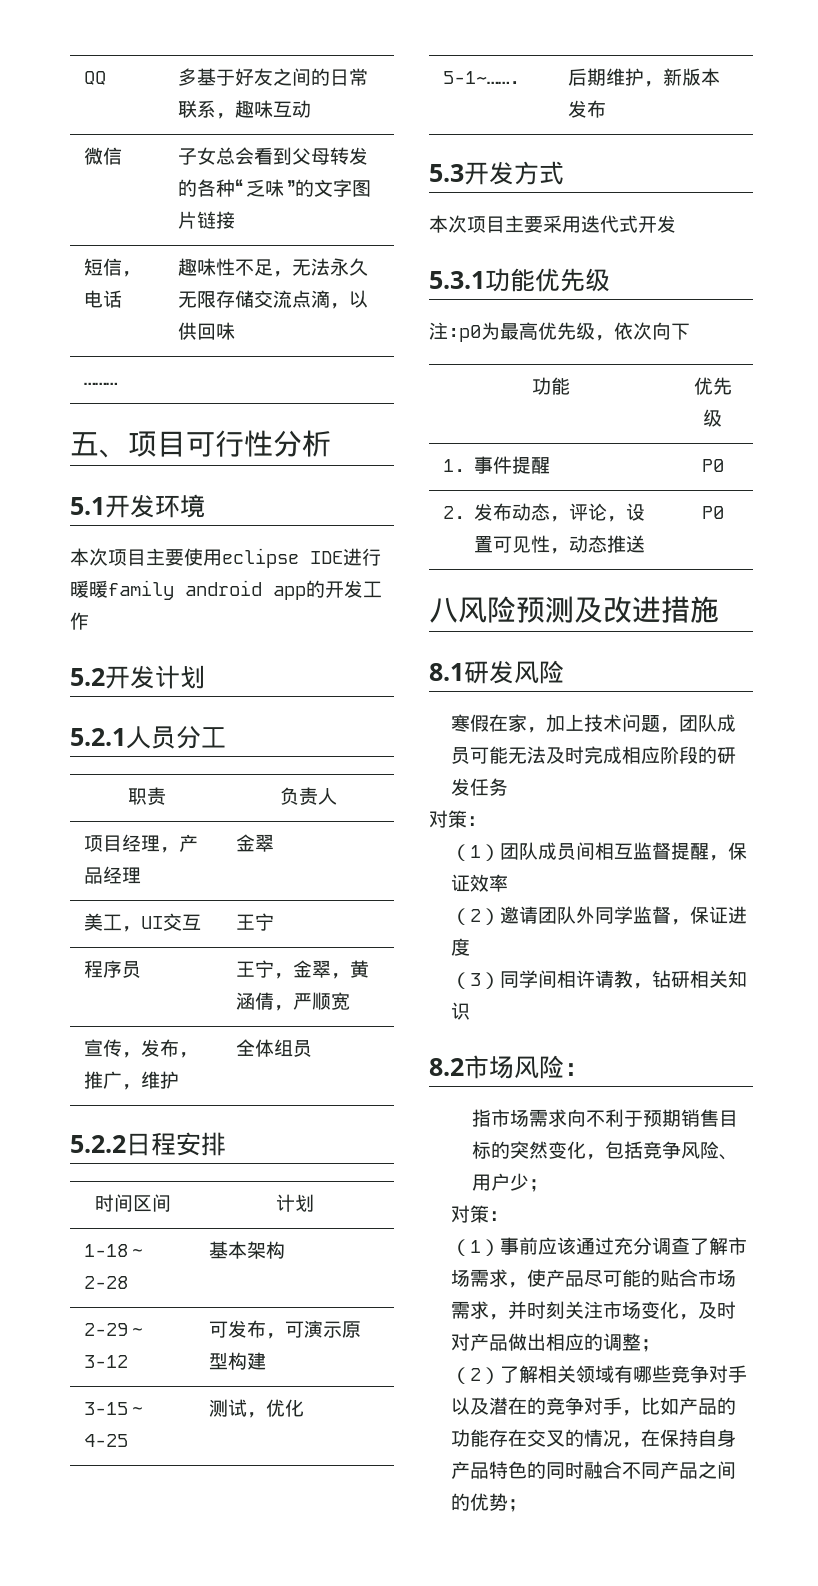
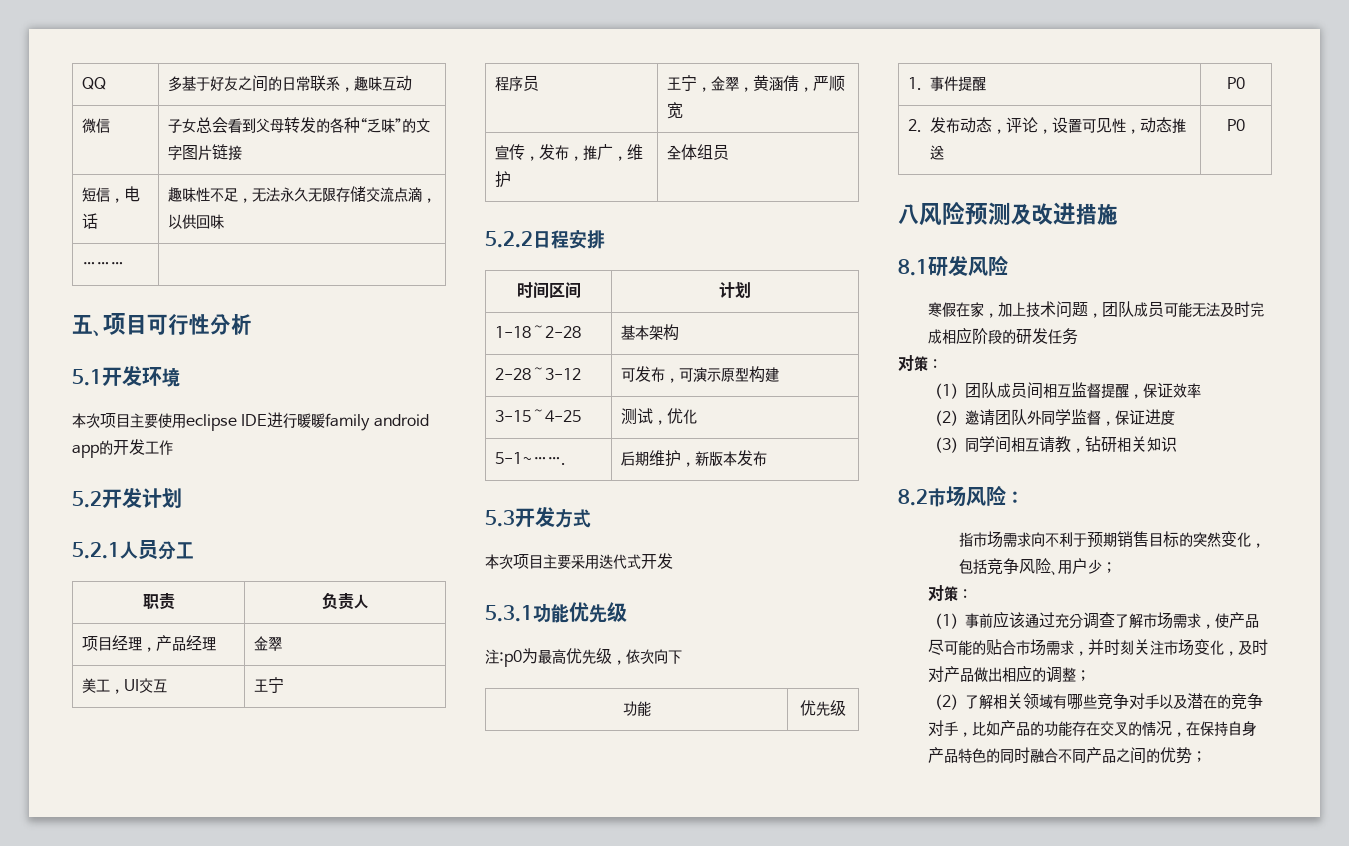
[84,1323,129,1336] 2-29 -> [494,368,531,380] 2-28
[575,970,595,988] 许 -> [1025,438,1040,452] 互

